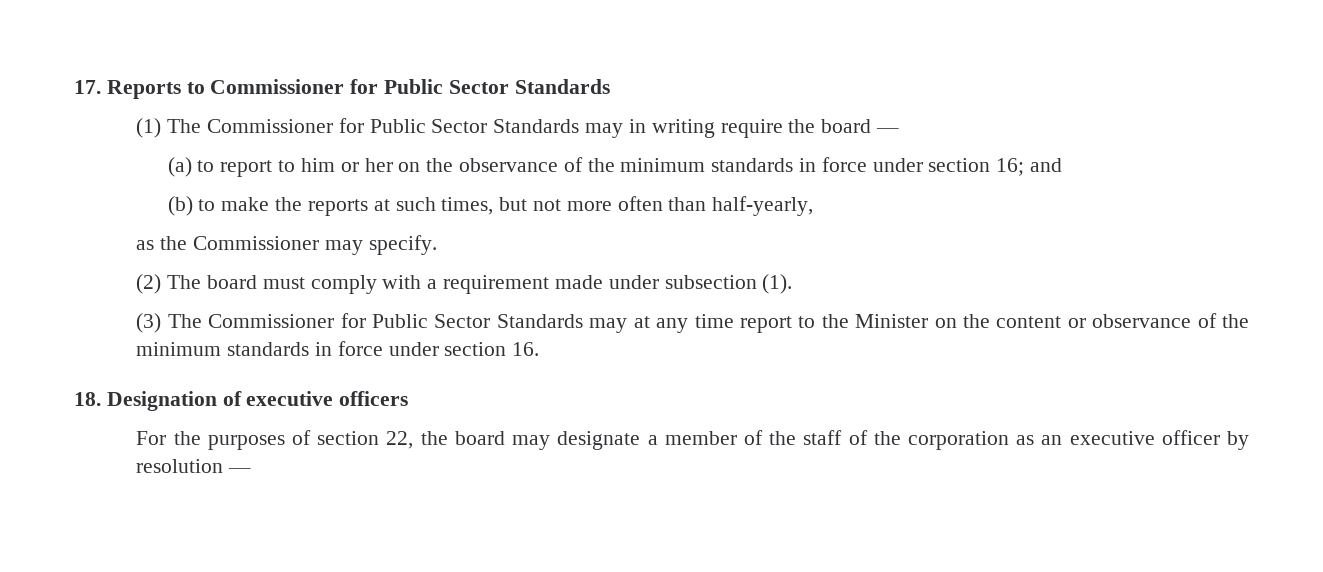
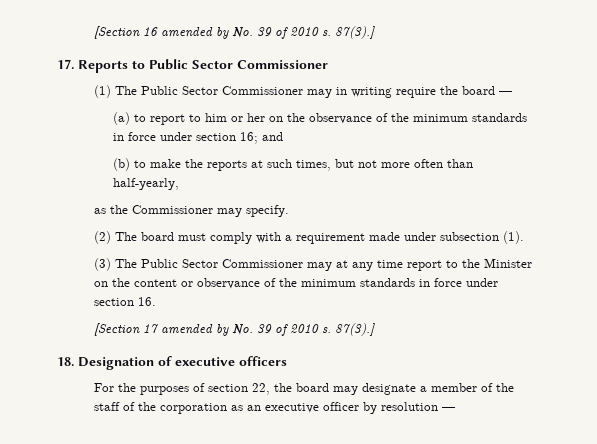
(74, 87) none -> [94,26,376,39] [Section 16 amended by No. 39 of 2010 s. 87(3).] //
[210,79,610,94] Commissioner for Public Sector Standards -> [149,59,328,70] Public Sector Commissioner
[207,118,580,133] Commissioner for Public Sector Standards -> [141,86,304,95] Public Sector Commissioner
[208,313,583,328] Commissioner for Public Sector Standards -> [141,259,304,268] Public Sector Commissioner
(540, 349) none -> [94,323,376,336] // [Section 17 amended by No. 39 of 2010 s. 87(3).]

